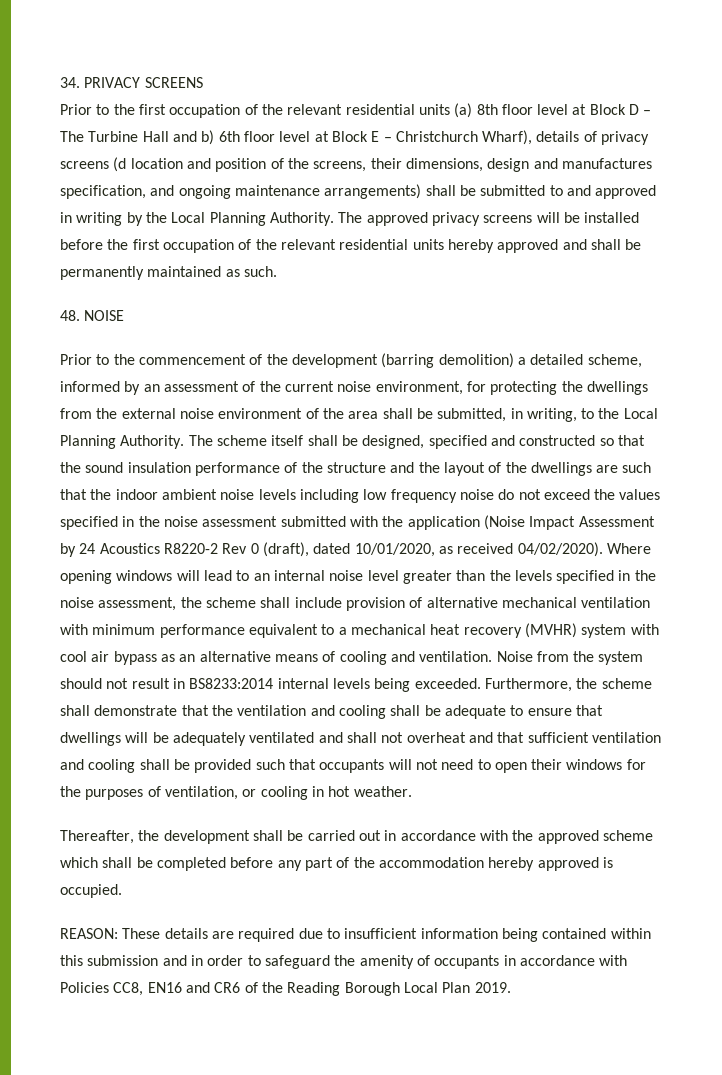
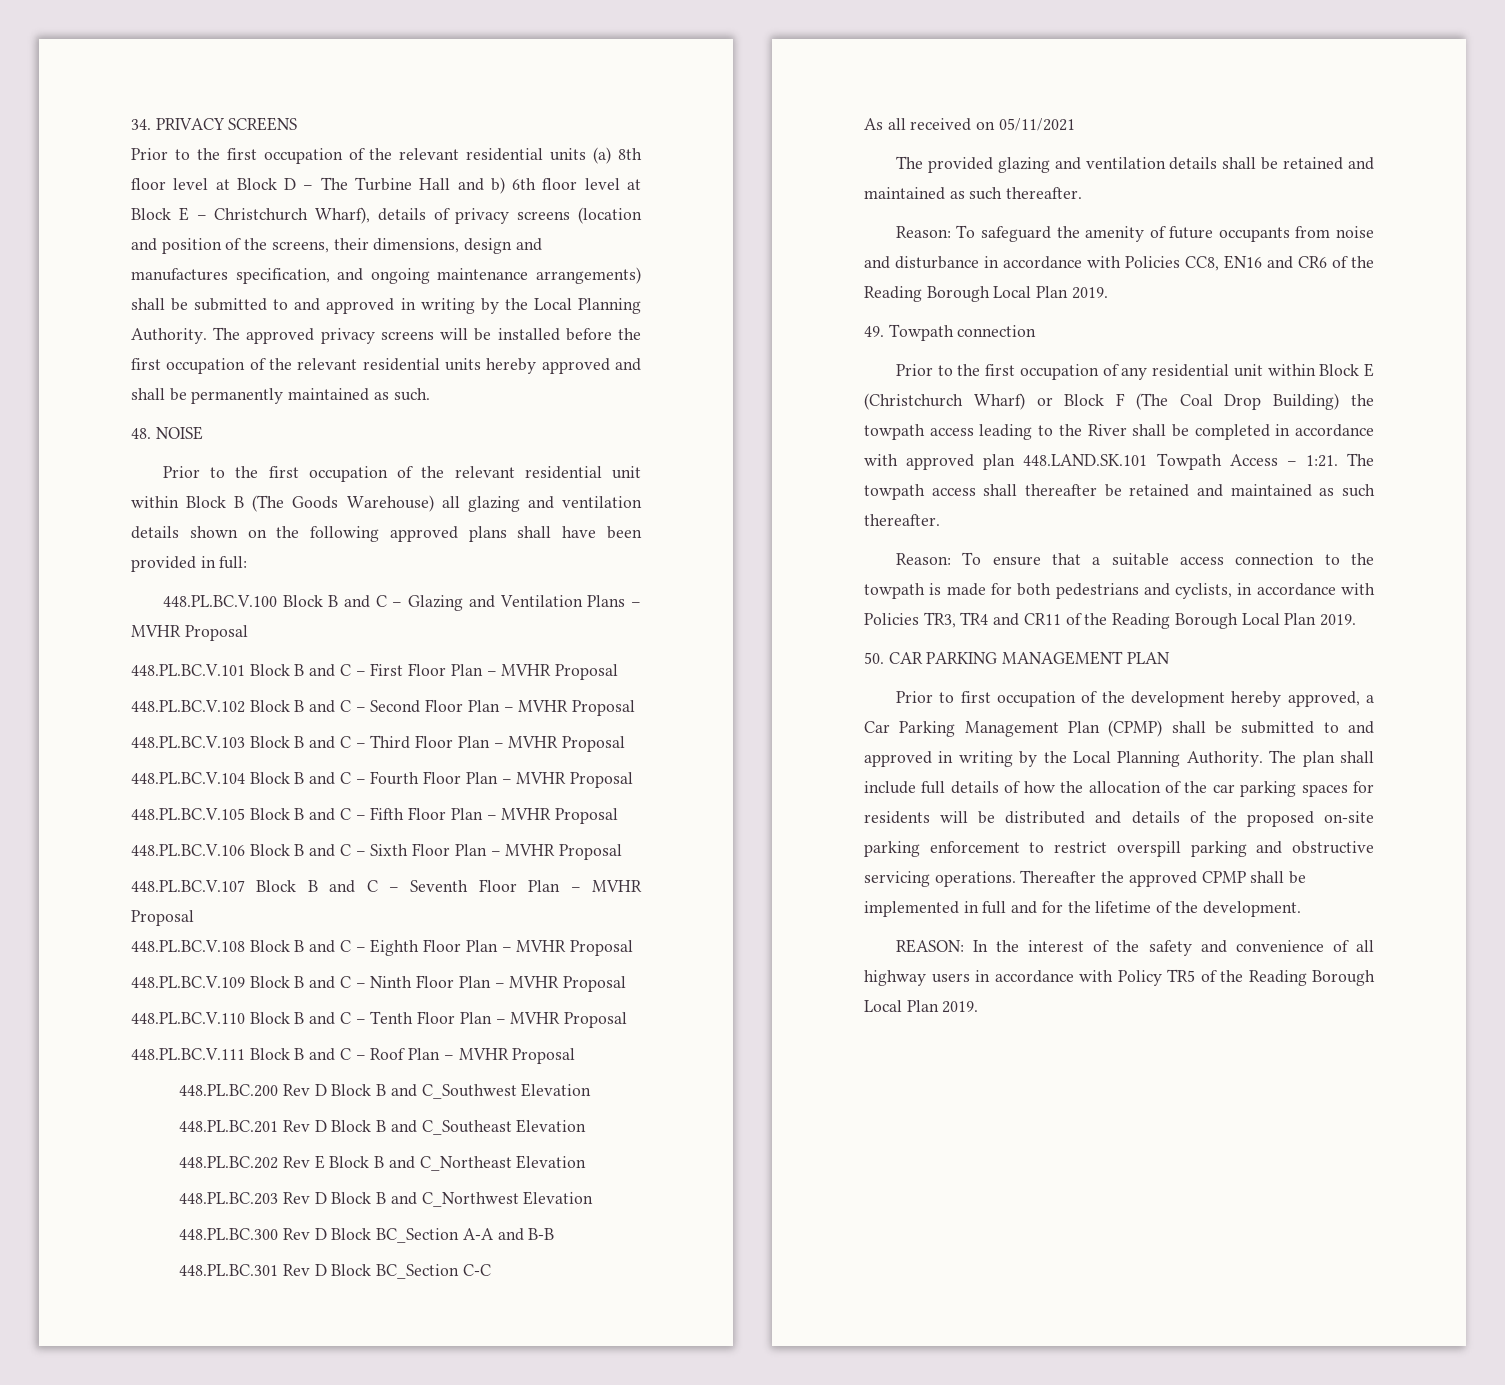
[113,157,183,172] (d location -> [578,207,642,224] (location
[138,353,642,368] [60,381,648,395] [60,408,658,422] [60,435,645,449] [60,462,652,476] [60,489,661,503] [60,515,655,530] [60,542,651,557] [60,570,656,584] [60,597,651,611] [60,623,659,638] [60,651,644,665] [60,678,652,692] [60,705,603,719] [60,732,661,746] [60,759,646,773] [60,786,412,800] [60,830,653,844] [60,857,613,871] [60,884,122,898] [60,928,651,942] [60,955,500,969] commencement of the development (barring demolition) a detailed scheme, informed by an assessment of the current noise environment, for protecting the dwellings from the external noise environment of the area shall be submitted, in writing, to the Local Planning Authority. The scheme itself shall be designed, specified and constructed so that the sound insulation performance of the structure and the layout of the dwellings are such that the indoor ambient noise levels including low frequency noise do not exceed the values specified in the noise assessment submitted with the application (Noise Impact Assessment by 24 Acoustics R8220-2 Rev 0 (draft), dated 10/01/2020, as received 04/02/2020). Where opening windows will lead to an internal noise level greater than the levels specified in the noise assessment, the scheme shall include provision of alternative mechanical ventilation with minimum performance equivalent to a mechanical heat recovery (MVHR) system with cool air bypass as an alternative means of cooling and ventilation. Noise from the system should not result in BS8233:2014 internal levels being exceeded. Furthermore, the scheme shall demonstrate that the ventilation and cooling shall be adequate to ensure that dwellings will be adequately ventilated and shall not overheat and that sufficient ventilation and cooling shall be provided such that occupants will not need to open their windows for the purposes of ventilation, or cooling in hot weather. // Thereafter, the development shall be carried out in accordance with the approved scheme which shall be completed before any part of the accommodation hereby approved is occupied. // REASON: These details are required due to insufficient information being contained within this submission and in order to safeguard the amenity of occupants -> [268,466,641,482] [131,495,642,512] [131,526,642,542] [131,556,248,572] [162,595,641,611] [131,625,248,641] [131,663,618,680] [131,699,635,716] [131,735,625,752] [131,771,633,788] [131,807,618,824] [131,843,622,860] [131,879,642,893] [131,910,194,926] [131,939,633,956] [131,975,626,992] [131,1011,627,1028] [131,1048,576,1064] [179,1083,592,1099] [179,1119,587,1135] [179,1155,587,1171] [179,1191,594,1207] [179,1228,555,1243] [179,1264,491,1279] [864,118,1075,131] [895,156,1374,173] [864,187,1083,200] [895,225,1374,242] [864,256,979,269] first occupation of the relevant residential unit within Block B (The Goods Warehouse) all glazing and ventilation details shown on the following approved plans shall have been provided in full: // 448.PL.BC.V.100 Block B and C – Glazing and Ventilation Plans – MVHR Proposal // 448.PL.BC.V.101 Block B and C – First Floor Plan – MVHR Proposal // 448.PL.BC.V.102 Block B and C – Second Floor Plan – MVHR Proposal // 448.PL.BC.V.103 Block B and C – Third Floor Plan – MVHR Proposal // 448.PL.BC.V.104 Block B and C – Fourth Floor Plan – MVHR Proposal // 448.PL.BC.V.105 Block B and C – Fifth Floor Plan – MVHR Proposal // 448.PL.BC.V.106 Block B and C – Sixth Floor Plan – MVHR Proposal // 448.PL.BC.V.107 Block B and C – Seventh Floor Plan – MVHR Proposal // 448.PL.BC.V.108 Block B and C – Eighth Floor Plan – MVHR Proposal // 448.PL.BC.V.109 Block B and C – Ninth Floor Plan – MVHR Proposal // 448.PL.BC.V.110 Block B and C – Tenth Floor Plan – MVHR Proposal // 448.PL.BC.V.111 Block B and C – Roof Plan – MVHR Proposal // 448.PL.BC.200 Rev D Block B and C_Southwest Elevation // 448.PL.BC.201 Rev D Block B and C_Southeast Elevation // 448.PL.BC.202 Rev E Block B and C_Northeast Elevation // 448.PL.BC.203 Rev D Block B and C_Northwest Elevation // 448.PL.BC.300 Rev D Block BC_Section A-A and B-B // 448.PL.BC.301 Rev D Block BC_Section C-C // As all received on 05/11/2021 // The provided glazing and ventilation details shall be retained and maintained as such thereafter. // Reason: To safeguard the amenity of future occupants from noise and disturbance
(511, 987) none -> [864,324,1037,341] [895,363,1374,380] [864,393,1374,410] [864,424,1374,440] [864,453,1374,470] [864,484,1375,500] [864,514,940,526] [895,552,1374,566] [864,583,1375,599] [864,612,1356,629] [864,651,1170,665] [895,691,1374,707] [864,720,1374,737] [864,750,1374,767] [864,781,1374,797] [864,811,1374,827] [864,841,1374,857] [864,870,1307,887] [864,901,1301,917] [895,939,1374,956] [864,969,1375,986] [864,1000,979,1013] // 49. Towpath connection // Prior to the first occupation of any residential unit within Block E (Christchurch Wharf) or Block F (The Coal Drop Building) the towpath access leading to the River shall be completed in accordance with approved plan 448.LAND.SK.101 Towpath Access – 1:21. The towpath access shall thereafter be retained and maintained as such thereafter. // Reason: To ensure that a suitable access connection to the towpath is made for both pedestrians and cyclists, in accordance with Policies TR3, TR4 and CR11 of the Reading Borough Local Plan 2019. // 50. CAR PARKING MANAGEMENT PLAN // Prior to first occupation of the development hereby approved, a Car Parking Management Plan (CPMP) shall be submitted to and approved in writing by the Local Planning Authority. The plan shall include full details of how the allocation of the car parking spaces for residents will be distributed and details of the proposed on-site parking enforcement to restrict overspill parking and obstructive servicing operations. Thereafter the approved CPMP shall be implemented in full and for the lifetime of the development. // REASON: In the interest of the safety and convenience of all highway users in accordance with Policy TR5 of the Reading Borough Local Plan 2019.

